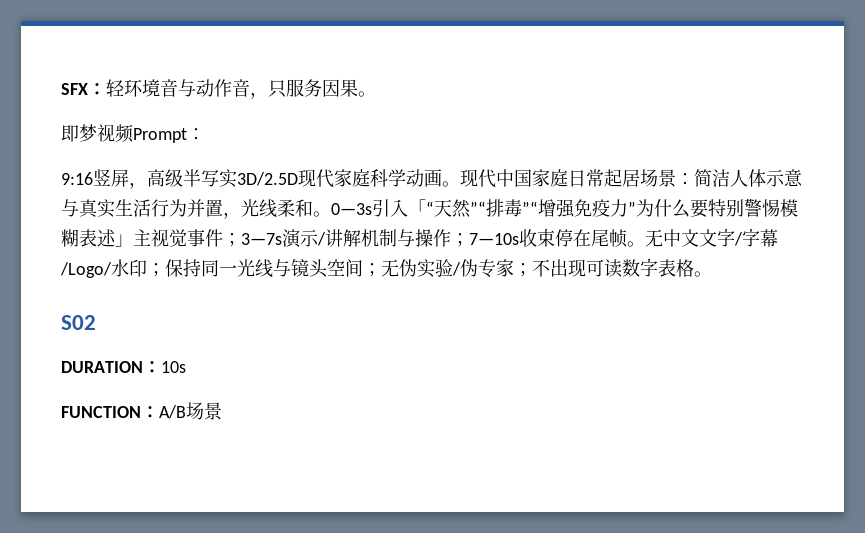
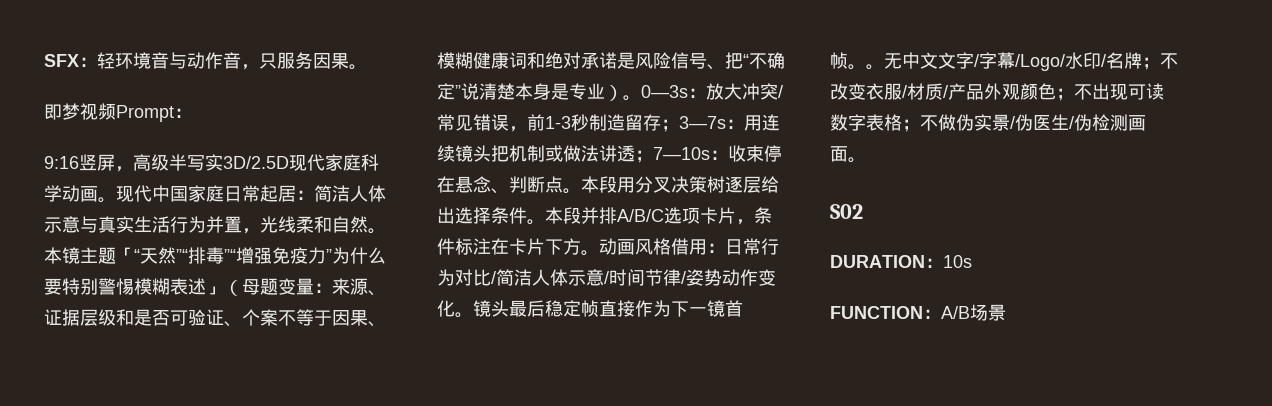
[640,169,676,187] 场景 -> (296, 193) none
[313,199,408,217] 。0—3s引入 -> [332,216,386,234] [44,247,116,264] 自然。本镜主题
[133,229,628,248] 主视觉事件；3—7s演示/讲解机制与操作；7—10s收束停在尾帧 -> [224,278,386,296] [44,309,386,327] [437,52,785,70] [437,83,783,101] [437,114,780,132] [437,145,782,163] [437,176,779,194] [437,207,772,225] [437,238,779,256] [437,269,776,286] [437,300,743,318] [830,52,866,70] （母题变量：来源、证据层级和是否可验证、个案不等于因果、模糊健康词和绝对承诺是风险信号、把“不确定”说清楚本身是专业）。0—3s：放大冲突/常见错误，前1-3秒制造留存；3—7s：用连续镜头把机制或做法讲透；7—10s：收束停在悬念、判断点。本段用分叉决策树逐层给出选择条件。本段并排A/B/C选项卡片，条件标注在卡片下方。动画风格借用：日常行为对比/简洁人体示意/时间节律/姿势动作变化。镜头最后稳定帧直接作为下一镜首帧。
[147,259,514,278] ；保持同一光线与镜头空间；无伪实验/伪专家 -> [1101,52,1178,70] [830,83,1056,100] /名牌；不改变衣服/材质/产品外观颜色
(694, 268) none -> [902,114,1146,132] [830,146,848,162] ；不做伪实景/伪医生/伪检测画面

